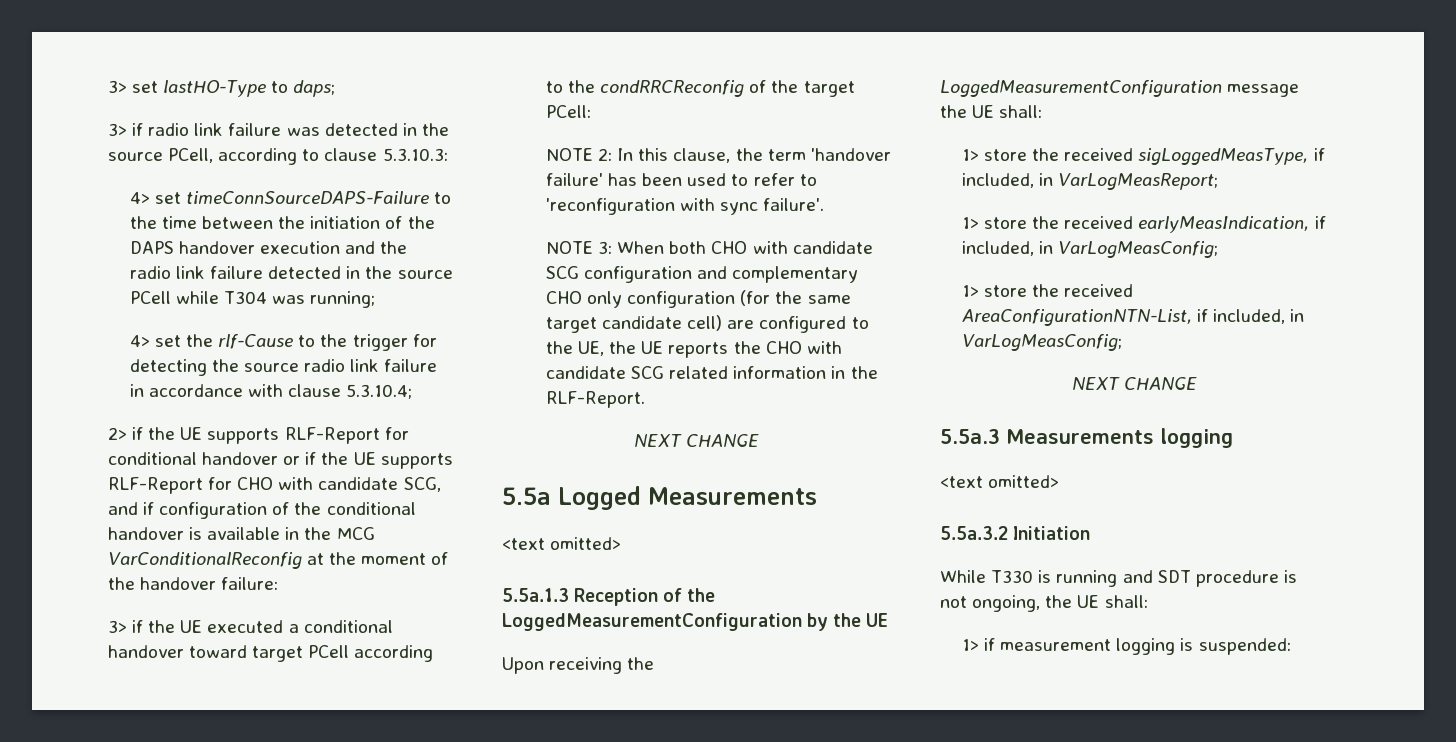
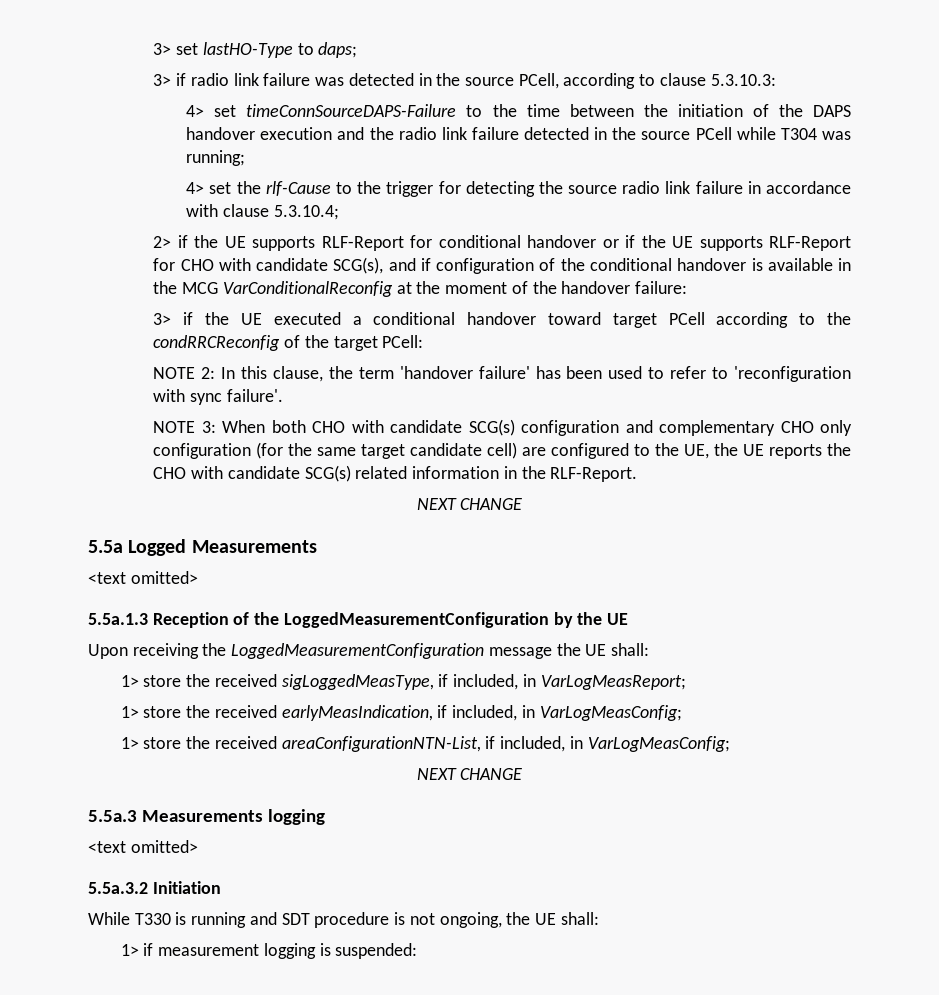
[403,477,441,492] SCG, -> [333,257,384,274] SCG(s),
[545,266,579,279] SCG -> [468,419,515,436] SCG(s)
[630,366,664,379] SCG -> [304,465,351,482] SCG(s)
[961,309,1192,326] AreaConfigurationNTN-List, -> [281,736,481,752] areaConfigurationNTN-List,

